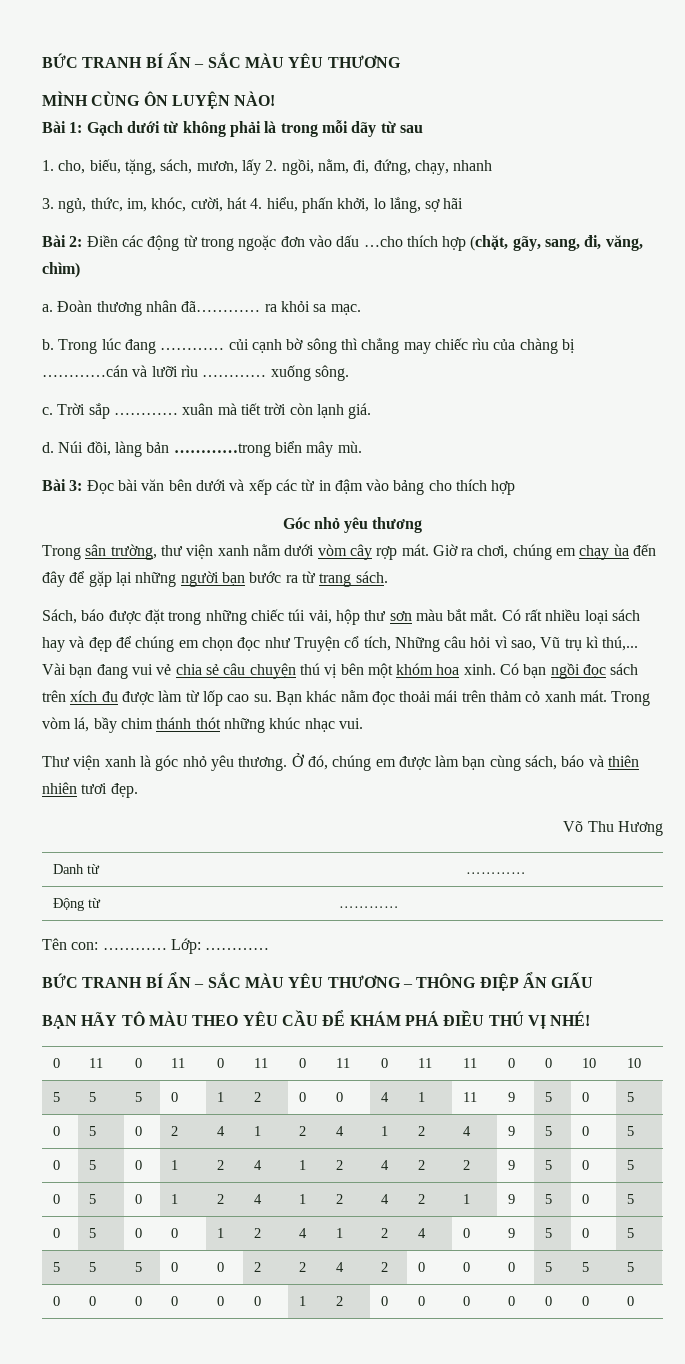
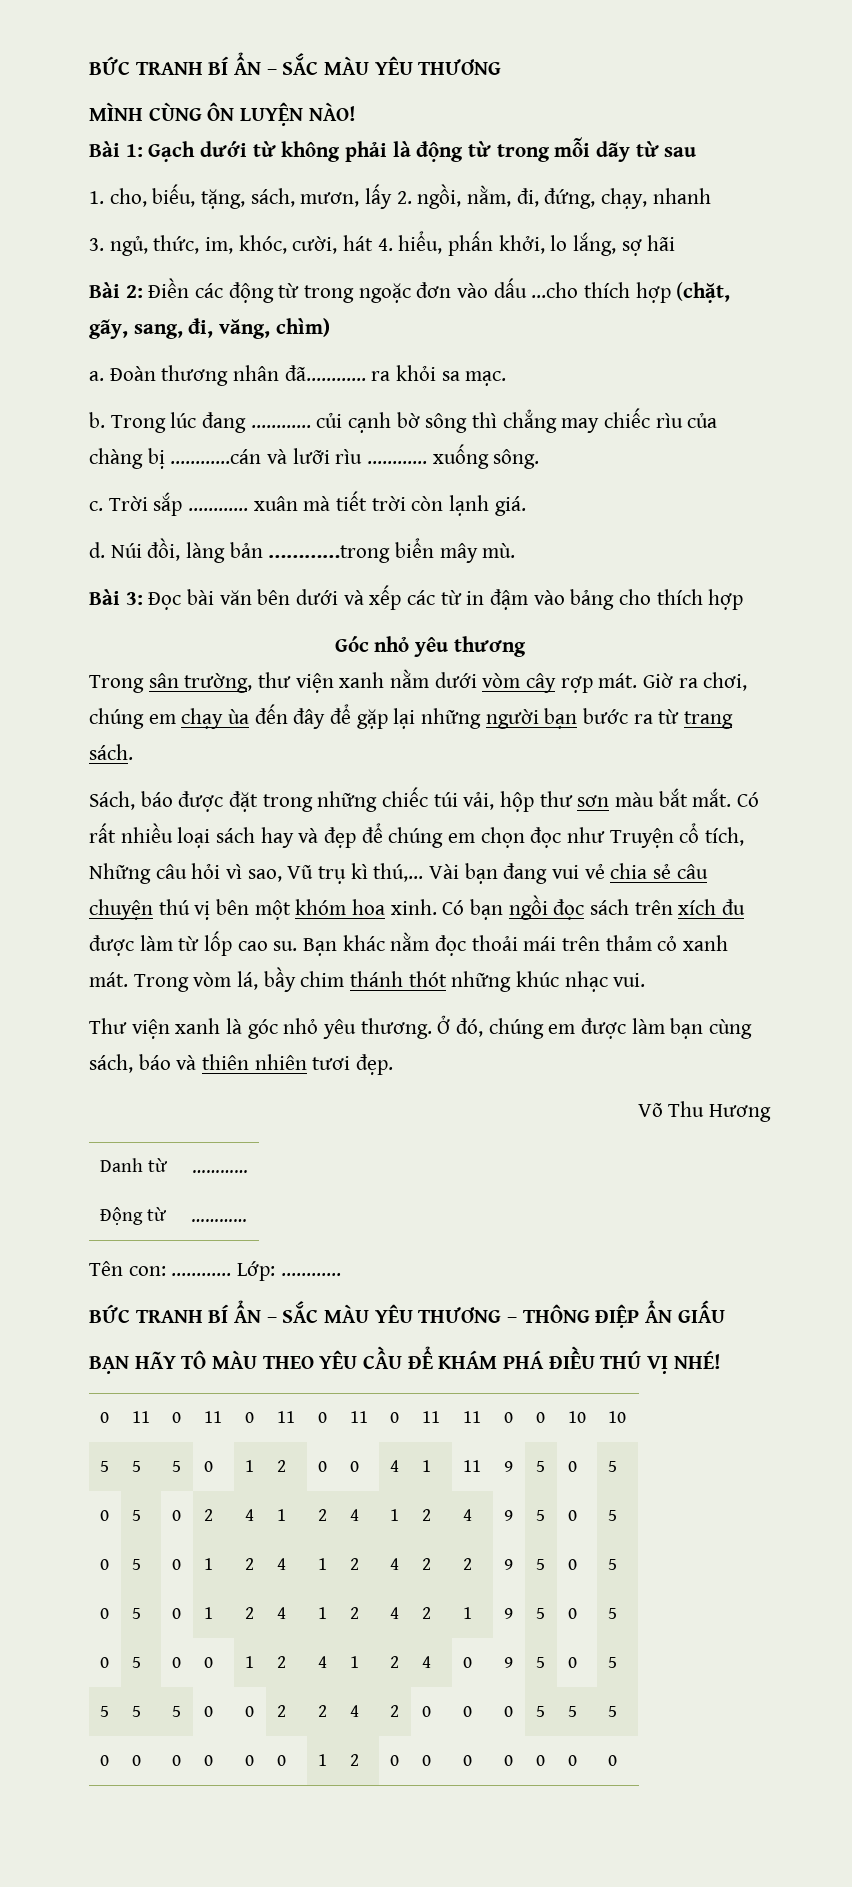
(277, 127) none -> [416,141,492,162] động từ

